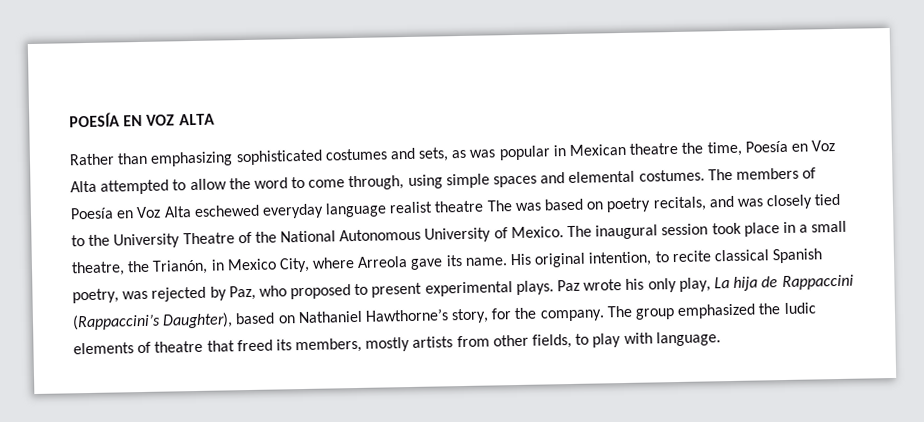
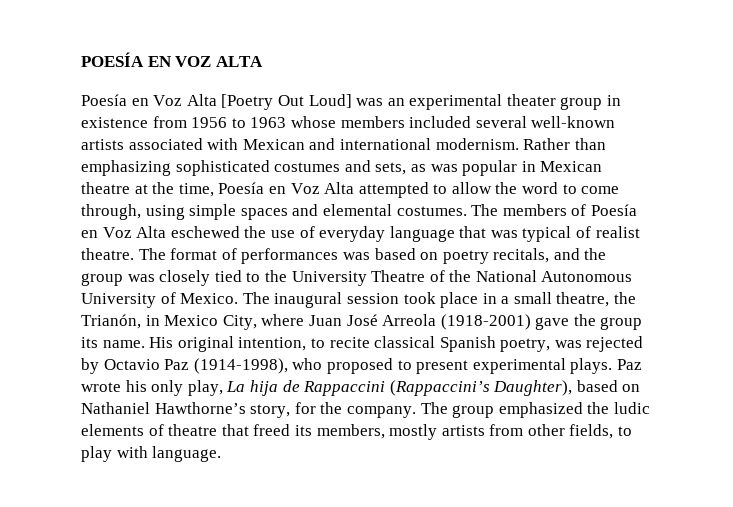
(215, 119) none -> [81,94,622,110] [81,116,616,128] [81,138,519,150] Poesía en Voz Alta [Poetry Out Loud] was an experimental theater group in existence from 1956 to 1963 whose members included several well-known artists associated with Mexican and international modernism.
(679, 148) none -> [134,184,148,194] at
[261,200,513,219] everyday language realist theatre The -> [244,226,640,242] [81,248,339,264] the use of everyday language that was typical of realist theatre. The format of performances
(734, 201) none -> [584,248,607,260] [81,273,123,286] the group
[357,256,444,270] Arreola gave -> [308,314,643,330] Juan José Arreola (1918-2001) gave the group
[228,285,256,301] Paz, -> [103,358,288,374] Octavio Paz (1914-1998),

